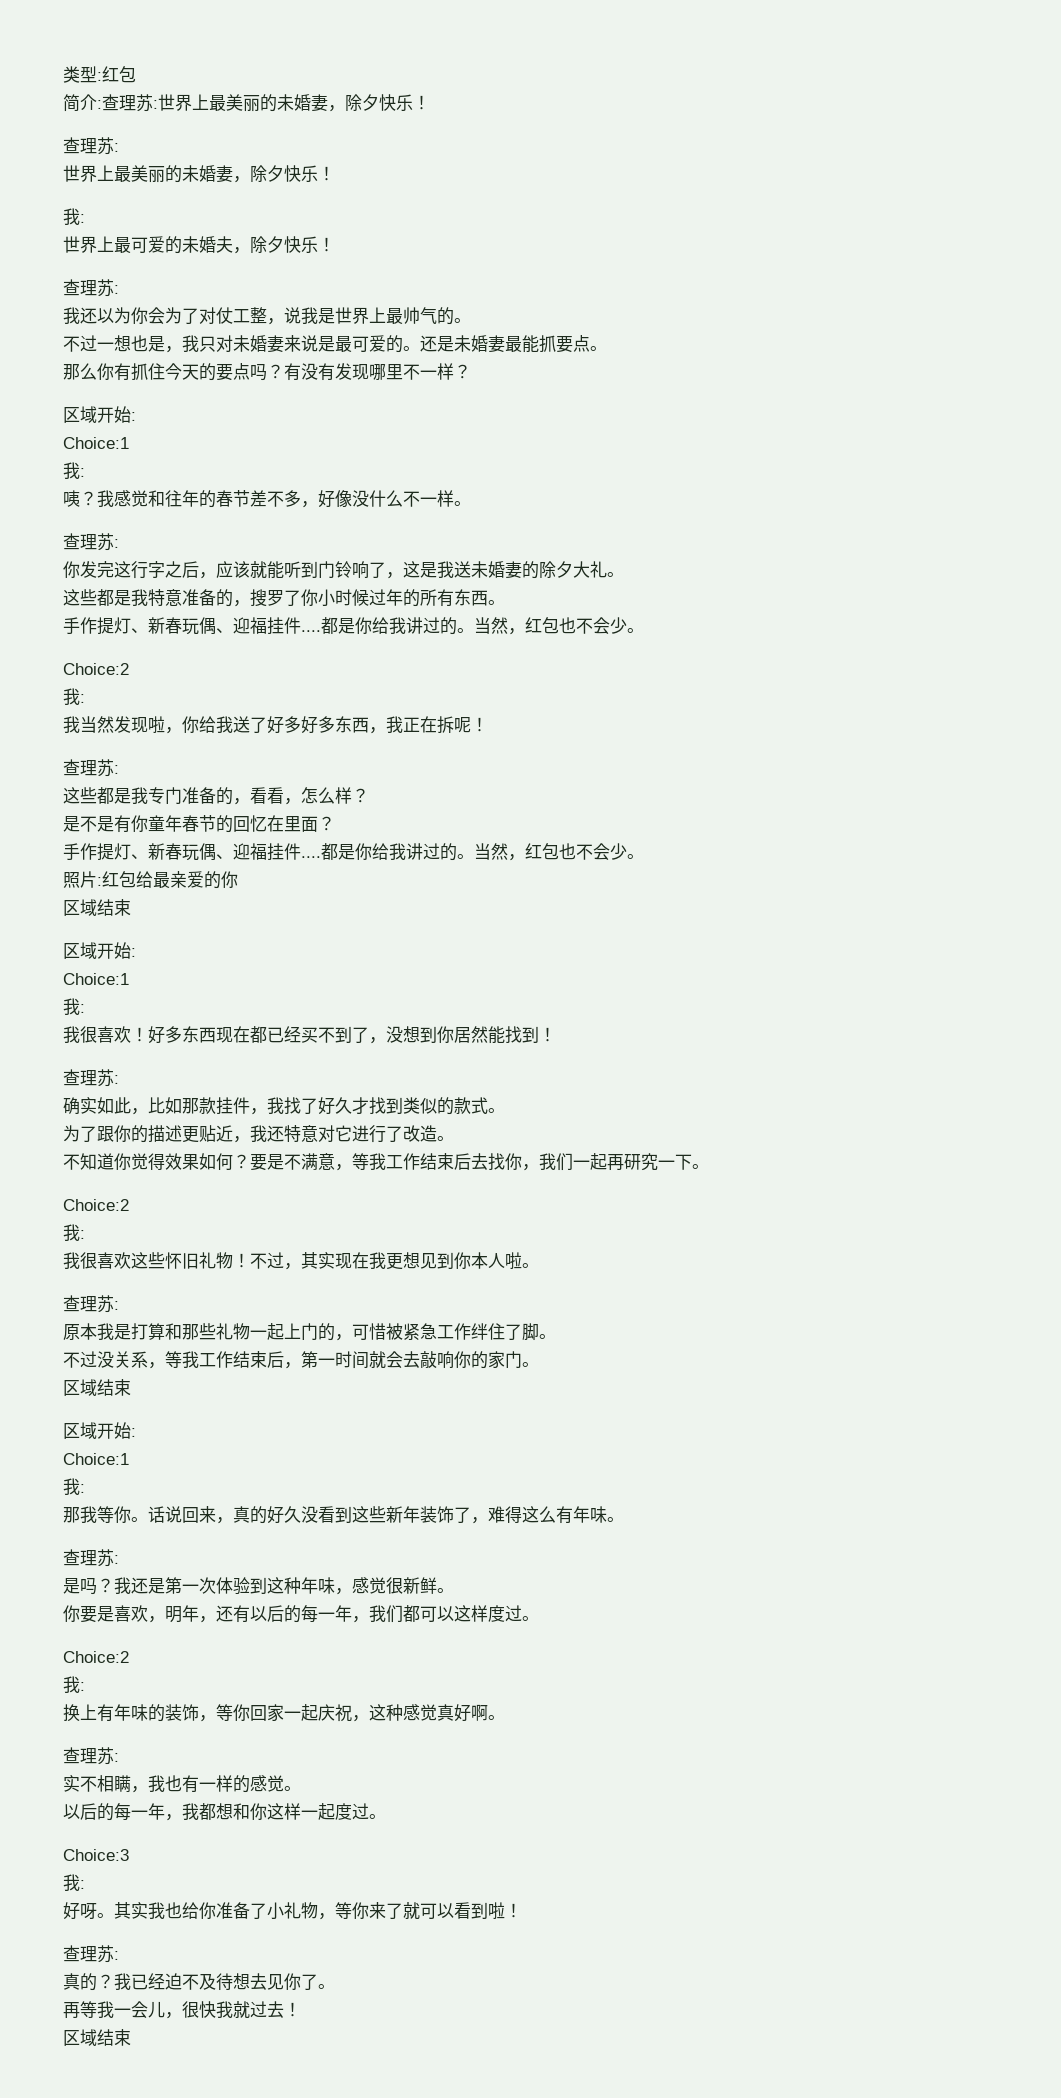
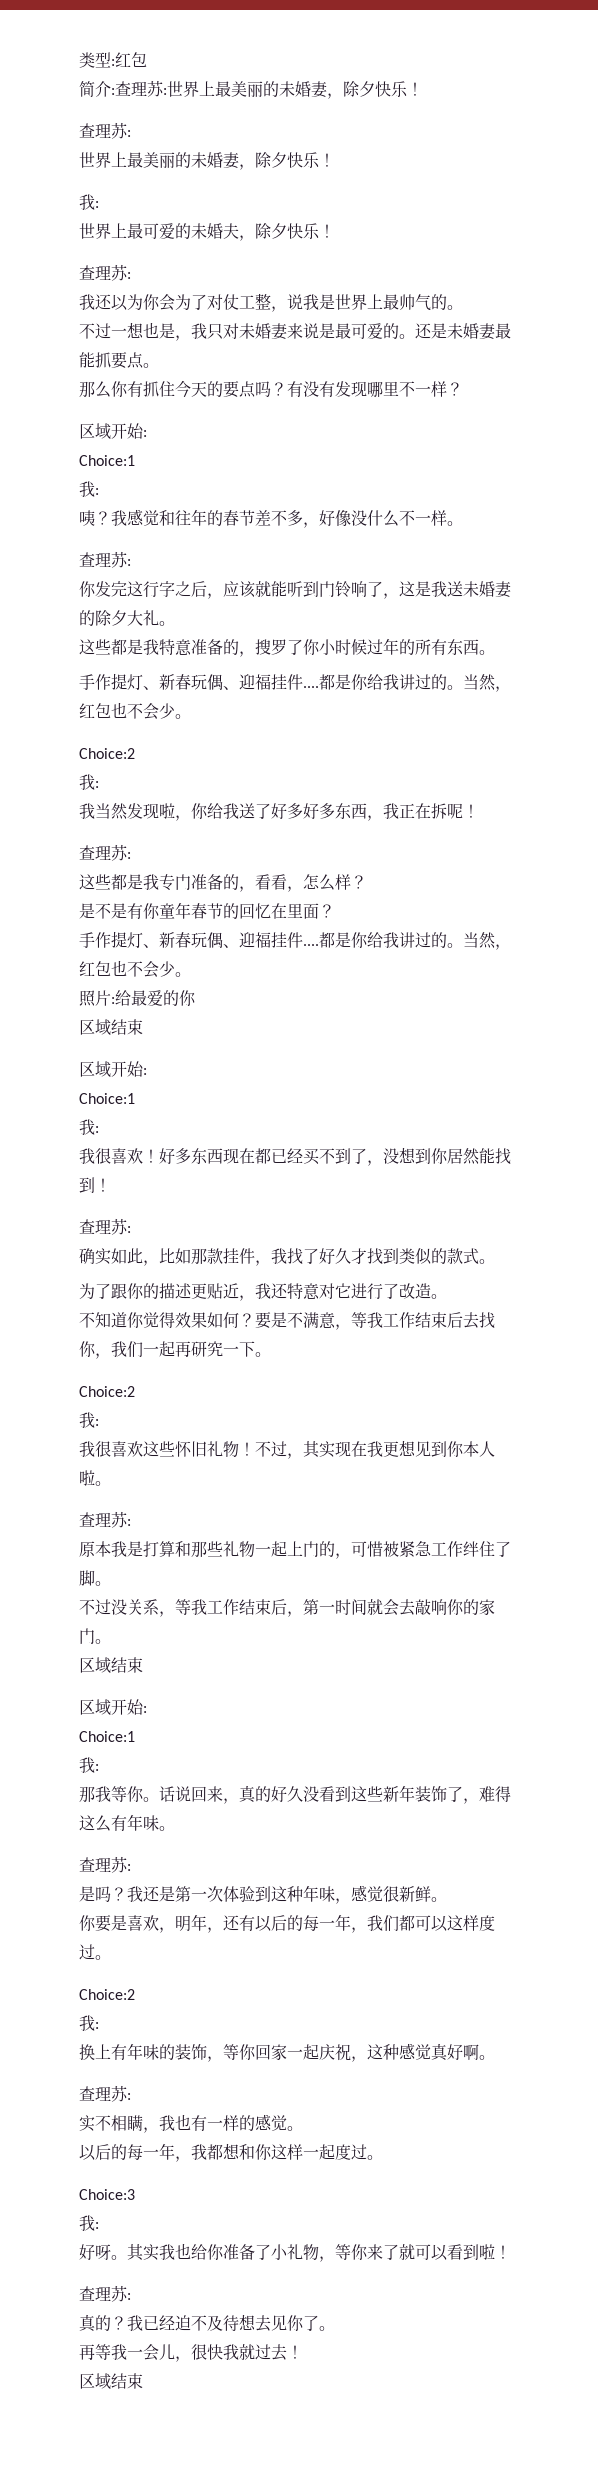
[102,871,187,888] 红包给最亲 -> [115,990,147,1006] 给最

